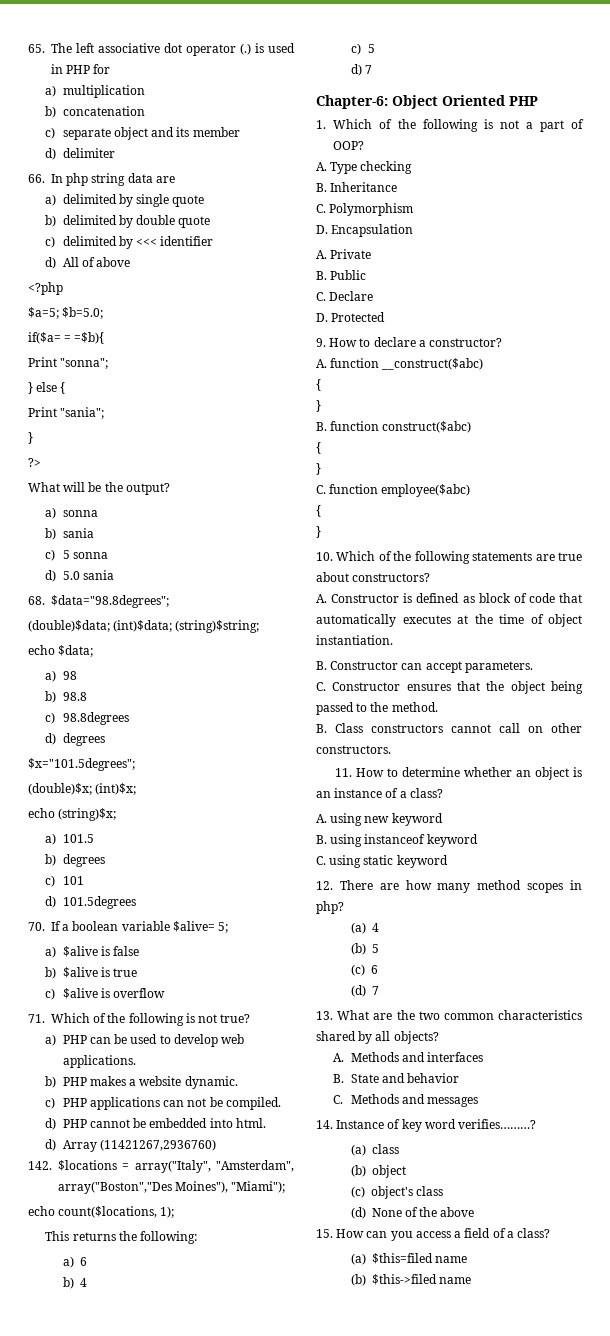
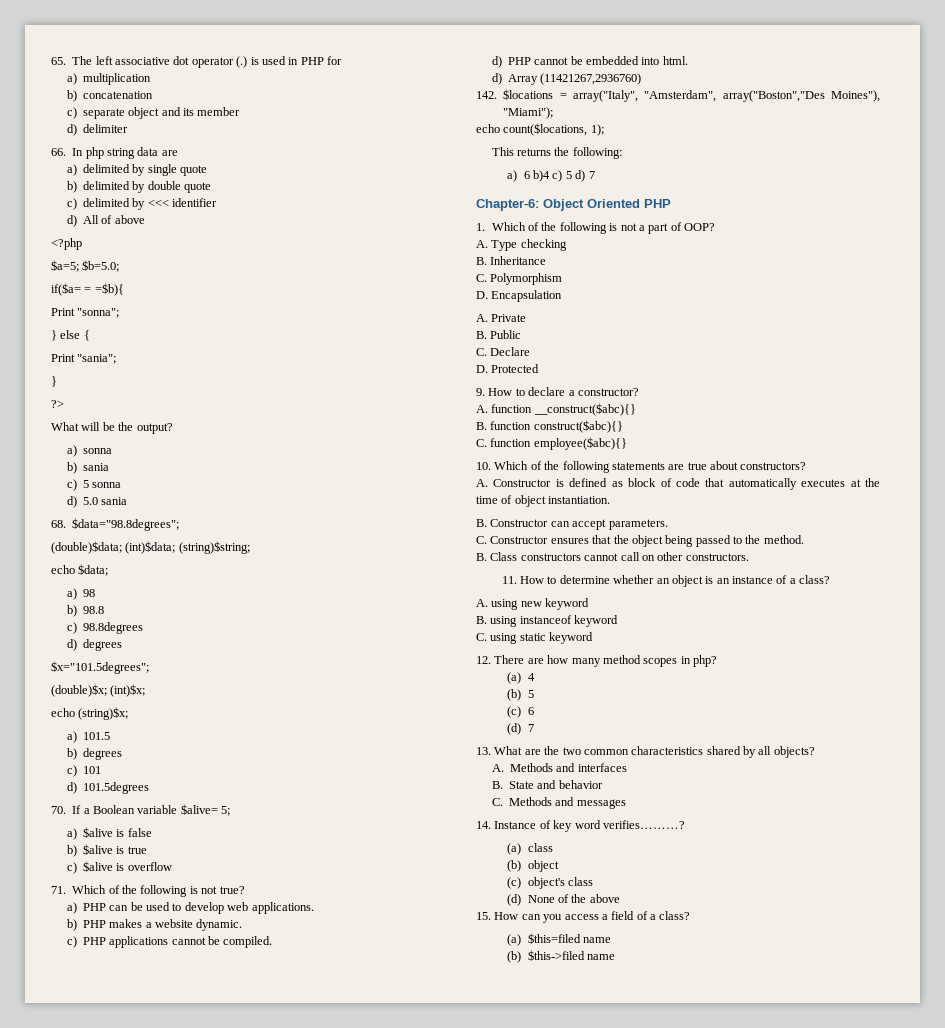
[72,921,119,931] boolean -> [93,805,135,814] Boolean
[163,1098,207,1107] can not -> [171,937,206,945] cannot
[62,1277,88,1289] [350,43,376,55] // b) 4 // c) 5 // -> [533,170,572,182] b)4 c) 5
[381,358,484,370] [316,379,321,391] [316,400,321,412] __construct($abc) // { // } -> [533,403,636,416] __construct($abc){}
[382,421,472,433] [316,442,321,454] [316,463,321,475] construct($abc) // { // } -> [533,420,623,433] construct($abc){}
[381,484,471,497] [316,505,321,517] [316,526,321,538] employee($abc) // { // } -> [533,437,627,450] employee($abc){}

